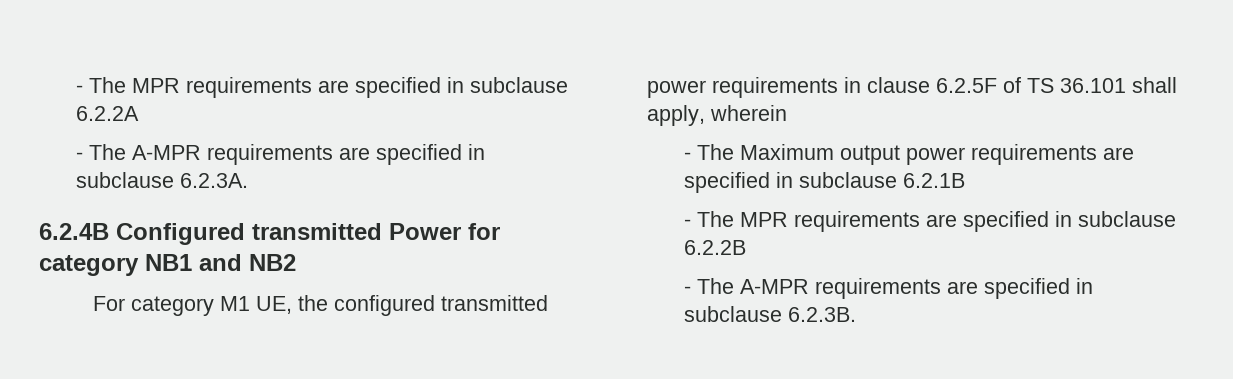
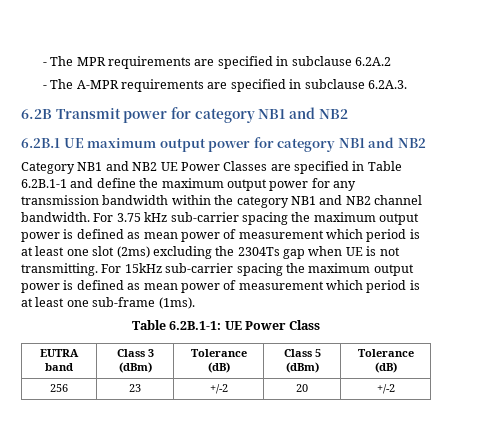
[75,77,568,98] [75,106,139,121] [75,144,485,165] [75,172,248,188] [39,223,500,245] [39,254,296,276] [93,295,549,316] [647,77,1177,98] [647,105,787,126] [683,144,1134,165] [683,172,965,193] [683,211,1176,232] [683,240,746,255] [683,278,1093,299] [683,306,856,322] - The MPR requirements are specified in subclause 6.2.2A // - The A-MPR requirements are specified in subclause 6.2.3A. // 6.2.4B Configured transmitted Power for category NB1 and NB2 // For category M1 UE, the configured transmitted power requirements in clause 6.2.5F of TS 36.101 shall apply, wherein // - The Maximum output power requirements are specified in subclause 6.2.1B // - The MPR requirements are specified in subclause 6.2.2B // - The A-MPR requirements are specified in subclause 6.2.3B. -> [42,56,391,69] [42,79,407,92] [21,107,348,123] [21,137,426,152] [21,161,402,174] [21,178,356,191] [21,195,422,208] [21,212,419,225] [21,229,420,242] [21,246,400,259] [21,263,414,276] [21,280,420,293] [21,297,195,309] [131,320,321,330] [40,349,79,357] [45,363,73,371] [116,349,154,357] [118,362,152,373] [190,349,247,357] [207,362,230,373] [283,349,321,357] [285,362,319,373] [357,349,414,357] [374,362,397,373] [50,384,68,392] [129,384,141,392] [209,384,228,394] [296,384,308,392] [376,384,395,394] - The MPR requirements are specified in subclause 6.2A.2 // - The A-MPR requirements are specified in subclause 6.2A.3. // 6.2B Transmit power for category NB1 and NB2 // 6.2B.1 UE maximum output power for category NB1 and NB2 // Category NB1 and NB2 UE Power Classes are specified in Table 6.2B.1-1 and define the maximum output power for any transmission bandwidth within the category NB1 and NB2 channel bandwidth. For 3.75 kHz sub-carrier spacing the maximum output power is defined as mean power of measurement which period is at least one slot (2ms) excluding the 2304Ts gap when UE is not transmitting. For 15kHz sub-carrier spacing the maximum output power is defined as mean power of measurement which period is at least one sub-frame (1ms). // Table 6.2B.1-1: UE Power Class // EUTRA band | Class 3 (dBm) | Tolerance (dB) | Class 5 (dBm) | Tolerance (dB) // 256 | 23 | +/-2 | 20 | +/-2

